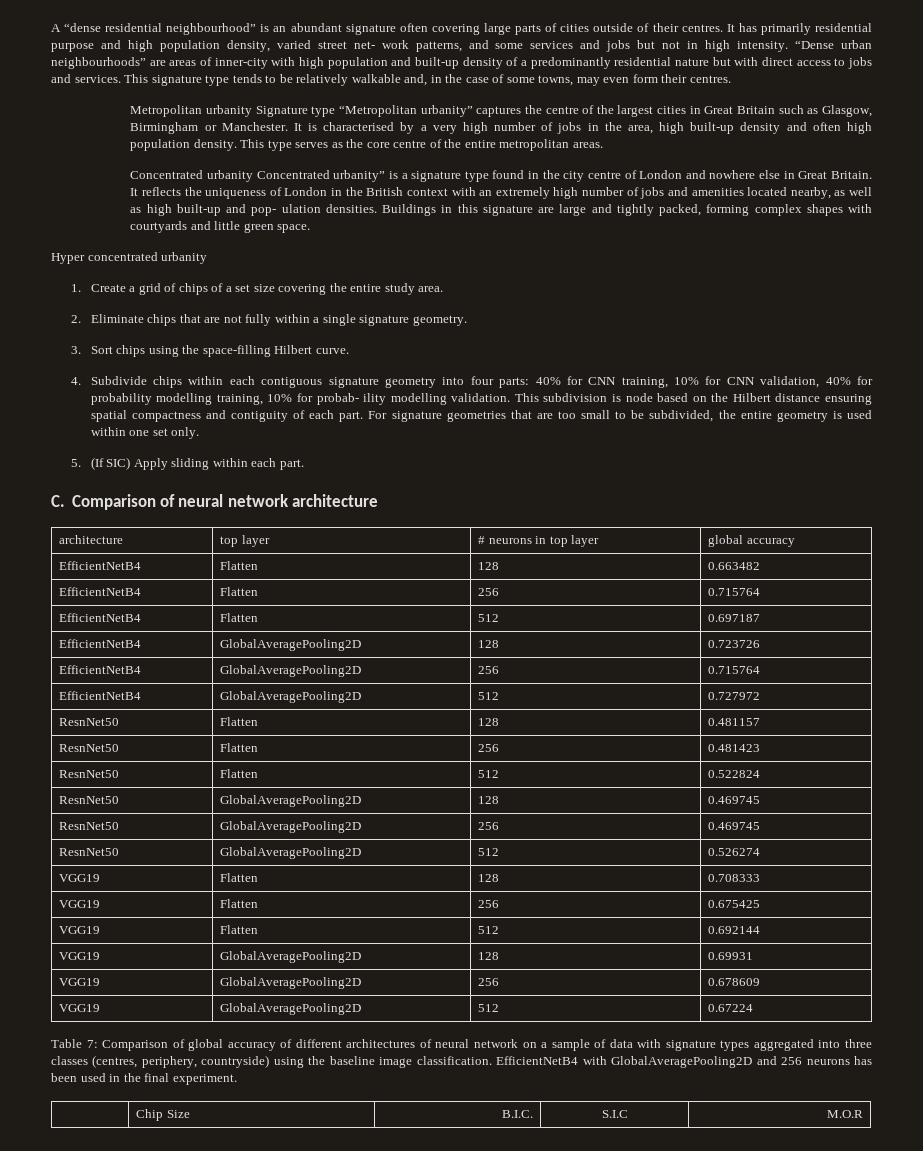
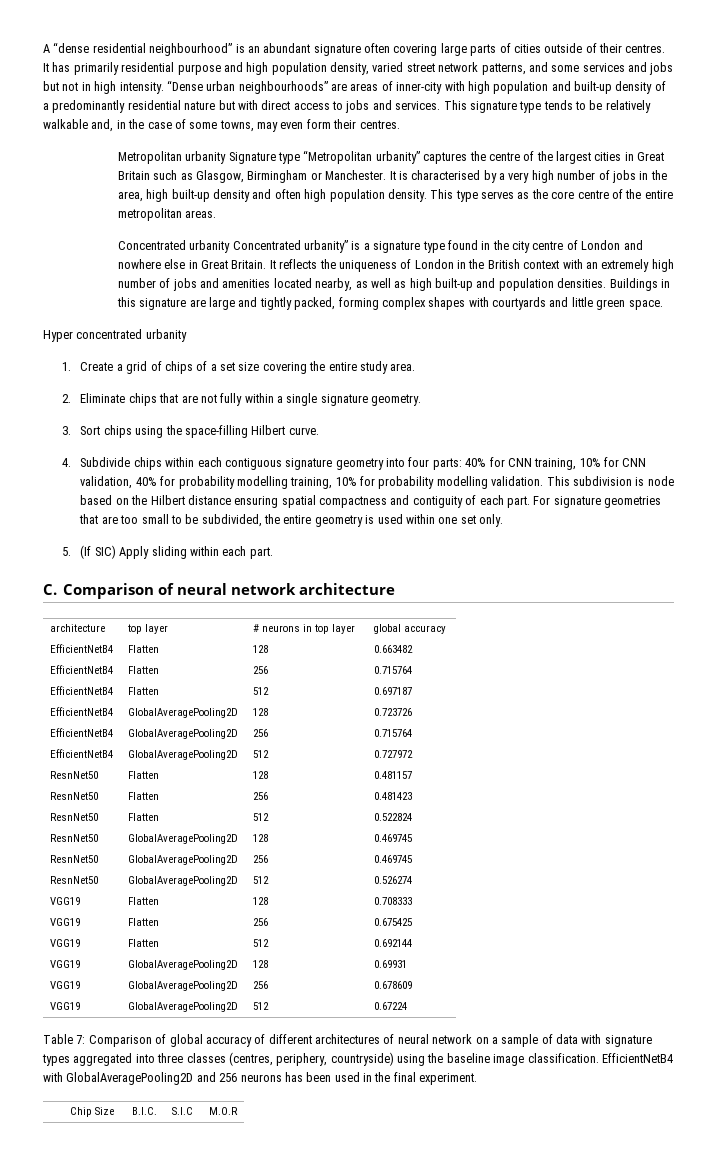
[353,40,409,49] net- work -> [438,62,479,72] network
[251,204,321,216] pop- ulation -> [498,278,554,291] population
[316,393,387,405] probab- ility -> [378,476,435,489] probability

